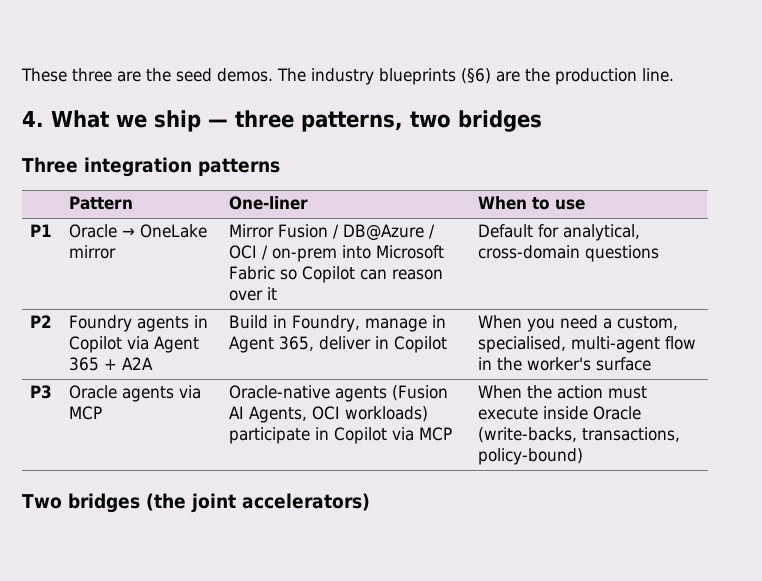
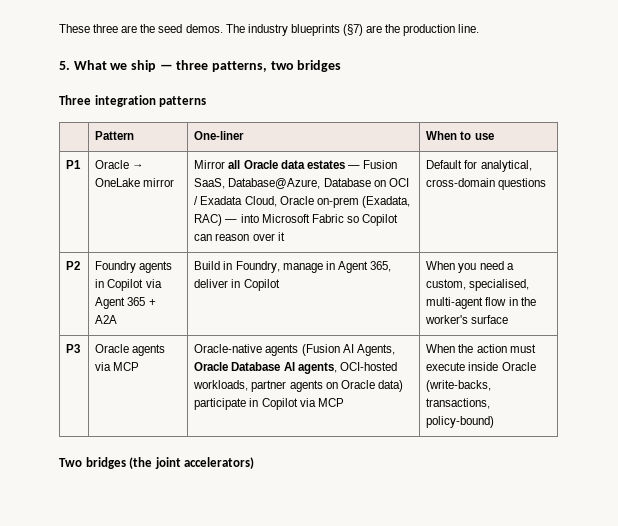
[461,68,491,84] (§6) -> [342,24,363,36] (§7)
[22,110,44,127] 4. -> [59,61,70,70] 5.
[278,224,436,240] [229,245,338,262] Fusion / DB@Azure / OCI / on-prem -> [228,160,397,169] [194,178,409,189] [194,196,410,208] [194,214,238,226] all Oracle data estates — Fusion SaaS, Database@Azure, Database on OCI / Exadata Cloud, Oracle on-prem (Exadata, RAC) —
[312,406,429,422] OCI workloads) -> [194,362,397,374] [193,380,403,392] Oracle Database AI agents, OCI-hosted workloads, partner agents on Oracle data)

